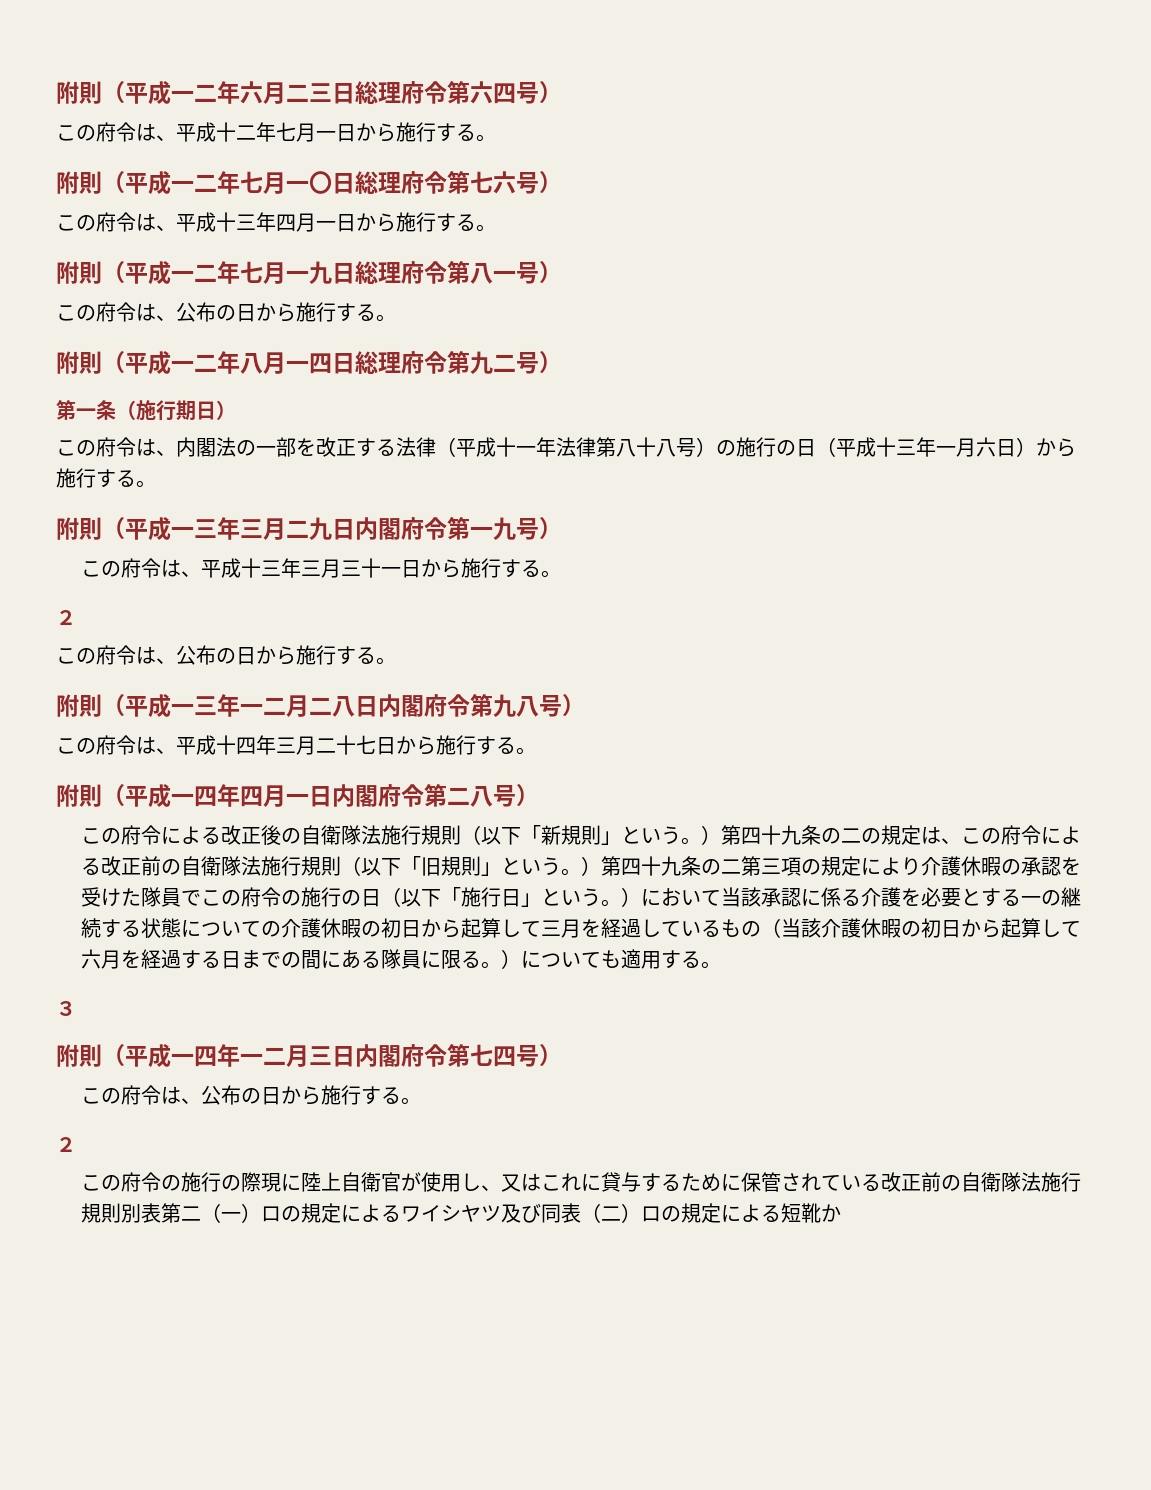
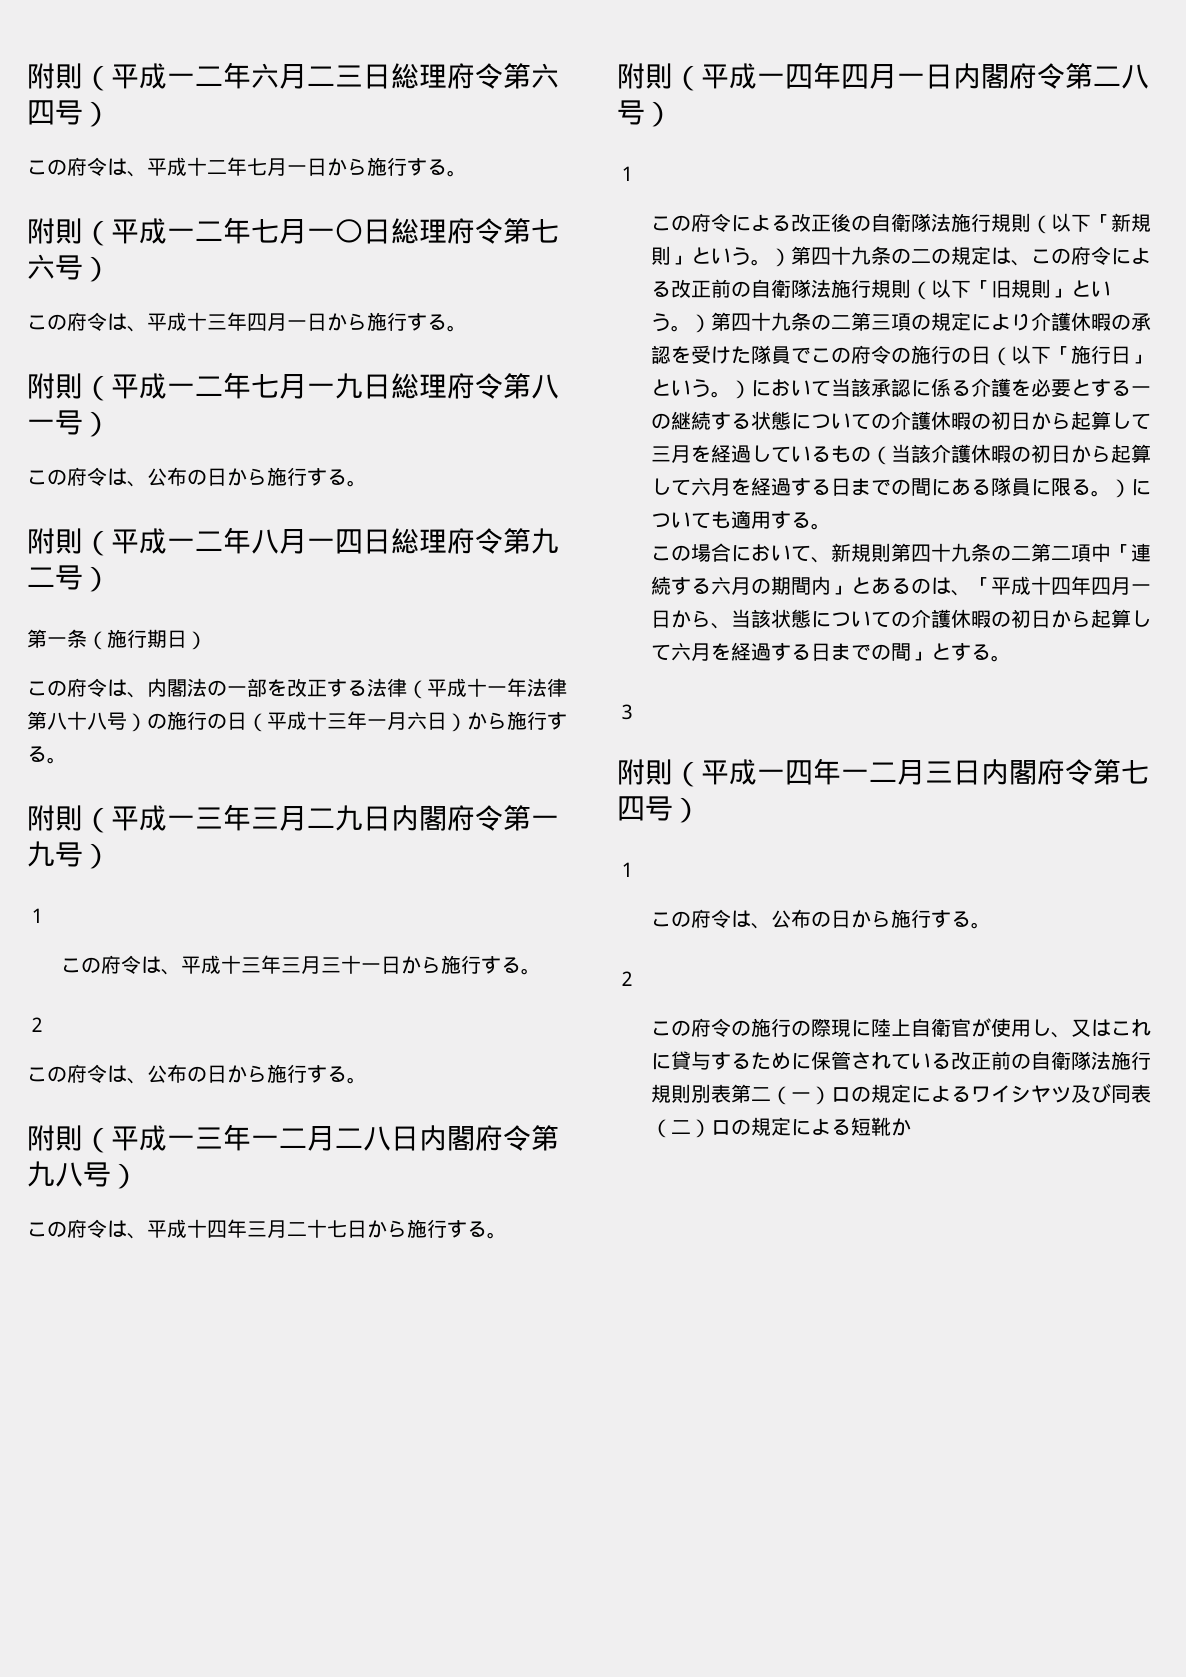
(562, 528) none -> [27,908,47,923] // １
(539, 795) none -> [617,166,637,181] // １
(721, 965) none -> [650,543,1151,563] [650,576,1151,596] [650,609,1151,629] [650,642,1011,662] // この場合において、新規則第四十九条の二第二項中「連続する六月の期間内」とあるのは、「平成十四年四月一日から、当該状態についての介護休暇の初日から起算して六月を経過する日までの間」とする。
(562, 1055) none -> [617,862,637,877] // １

